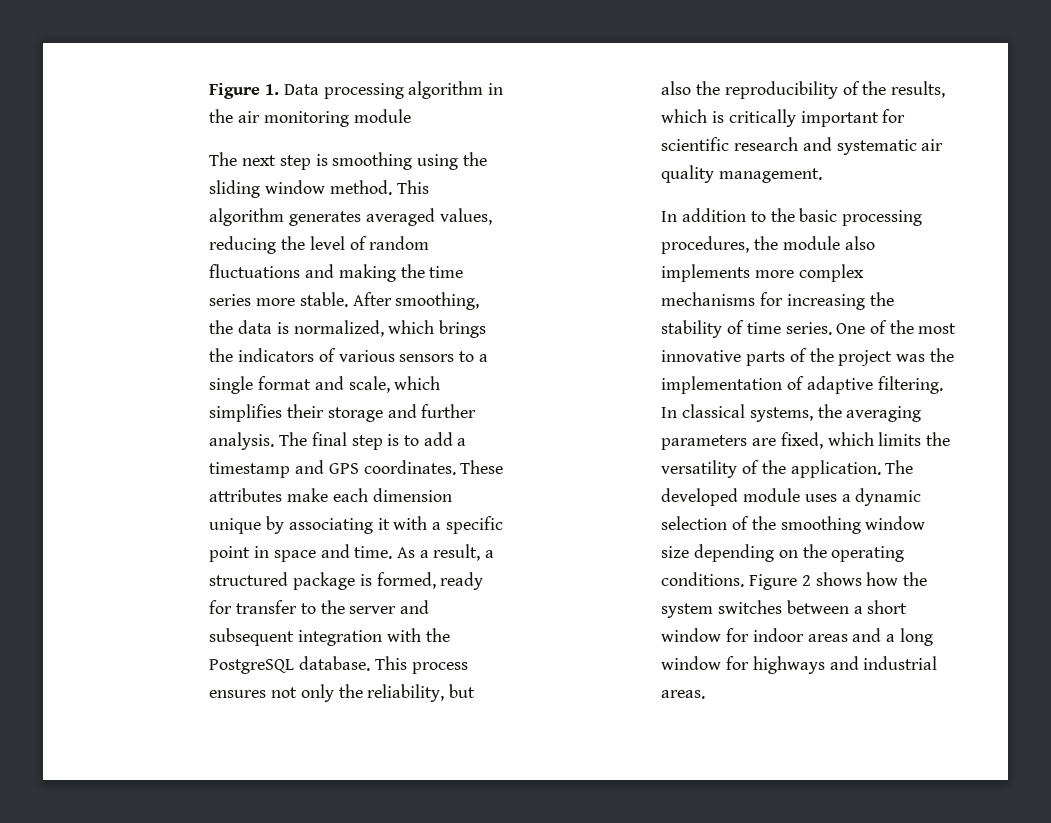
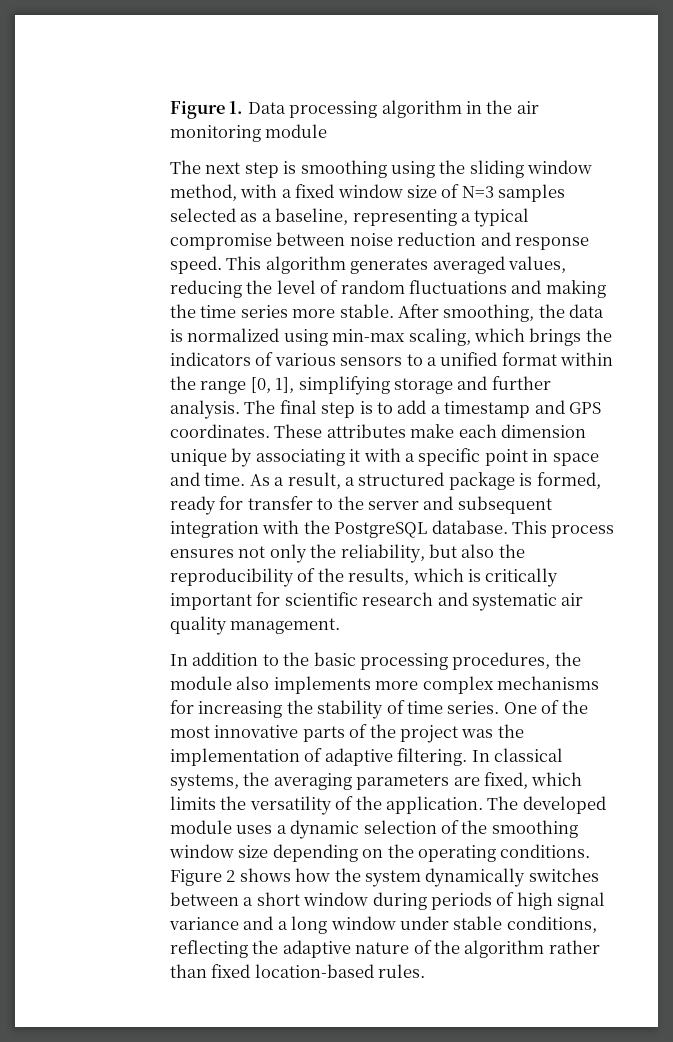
[329,180,392,195] method. -> [169,184,566,202] [169,208,530,227] [169,232,589,250] [169,256,222,274] method, with a fixed window size of N=3 samples selected as a baseline, representing a typical compromise between noise reduction and response speed.
[293,320,384,337] normalized, -> [187,328,471,346] normalized using min-max scaling,
[209,376,441,394] [209,404,325,422] single format and scale, which simplifies their -> [440,352,614,366] [169,376,390,395] unified format within the range [0, 1], simplifying
(714, 610) none -> [425,868,526,887] dynamically
[726,628,933,646] [661,656,938,674] [661,690,706,699] for indoor areas and a long window for highways and industrial areas. -> [372,892,606,910] [168,916,597,934] [169,940,600,958] [169,964,426,978] during periods of high signal variance and a long window under stable conditions, reflecting the adaptive nature of the algorithm rather than fixed location-based rules.

